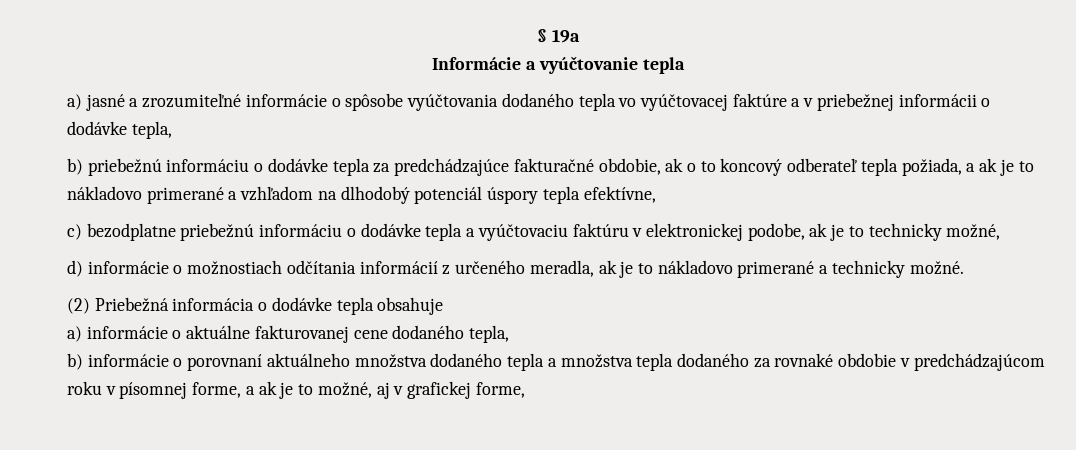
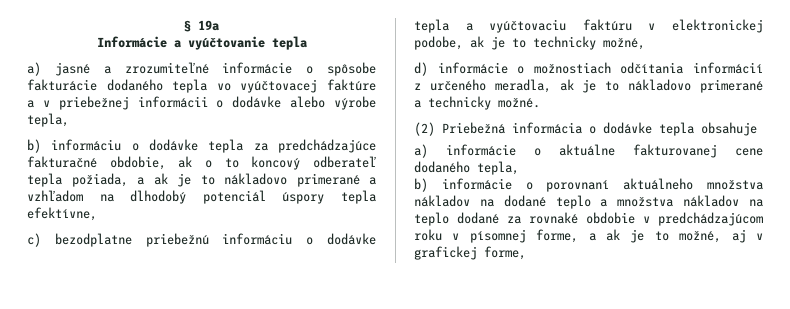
[407,94,499,111] vyúčtovania -> [27,79,97,91] fakturácie
[131,121,172,139] [67,158,162,176] tepla, // b) priebežnú -> [290,96,376,110] [27,113,69,127] [27,139,41,153] alebo výrobe tepla, // b)
[430,353,749,371] dodaného tepla a množstva tepla dodaného -> [414,195,763,209] [414,212,499,226] nákladov na dodané teplo a množstva nákladov na teplo dodané

